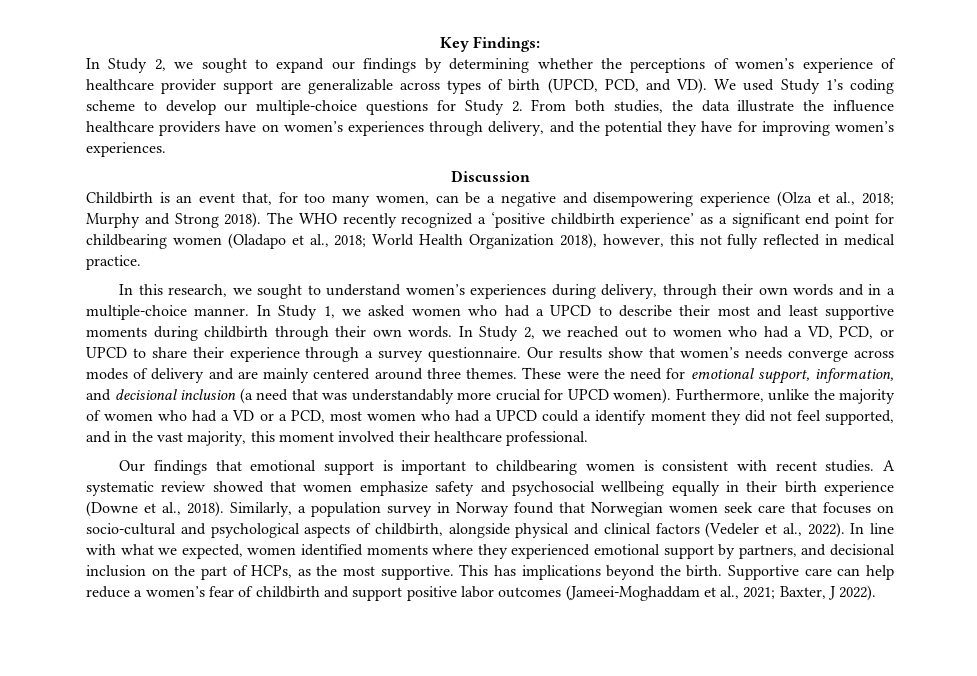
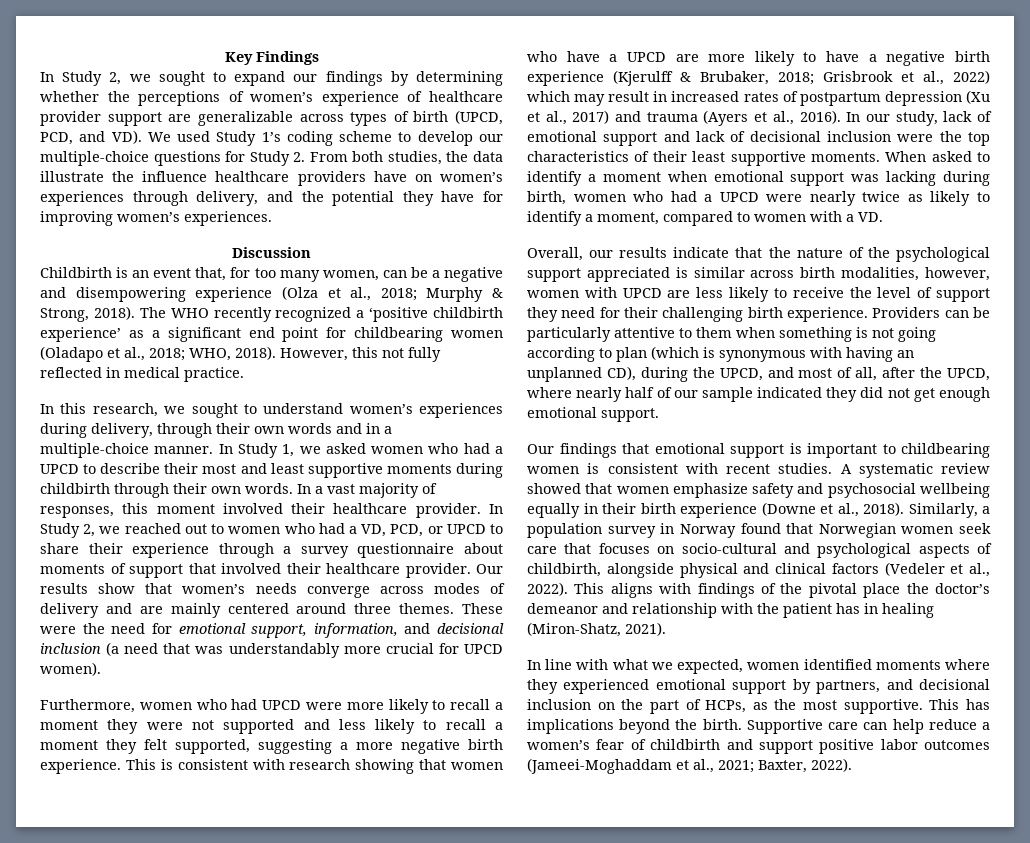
[473,36,541,52] Findings: -> [255,51,319,65] Findings
[144,213,219,228] and Strong -> [492,288,503,298] [40,308,89,322] & Strong,
[372,233,664,249] World Health Organization 2018), however, -> [189,346,348,361] WHO, 2018). However,
(473, 331) none -> [315,483,437,498] [40,503,503,518] a vast majority of responses, this moment involved their healthcare provider. In
[428,347,521,362] questionnaire. -> [357,543,503,558] [40,563,471,578] questionnaire about moments of support that involved their healthcare provider.
[675,388,895,404] [86,410,894,425] [86,431,589,446] Furthermore, unlike the majority of women who had a VD or a PCD, most women who had a UPCD could a identify moment they did not feel supported, and in the vast majority, this moment involved their healthcare professional. -> [40,699,504,714] [40,719,504,734] [40,739,503,754] [40,759,503,774] [527,51,990,66] [527,70,990,86] [527,90,990,106] [527,110,992,126] [527,131,990,146] [527,151,990,166] [527,171,990,186] [527,191,990,206] [527,211,883,226] [527,247,990,262] [527,267,990,282] [527,287,990,302] [527,307,990,322] [527,327,936,342] [527,346,914,362] [527,366,991,382] [527,387,990,402] [527,407,659,422] // Furthermore, women who had UPCD were more likely to recall a moment they were not supported and less likely to recall a moment they felt supported, suggesting a more negative birth experience. This is consistent with research showing that women who have a UPCD are more likely to have a negative birth experience (Kjerulff & Brubaker, 2018; Grisbrook et al., 2022) which may result in increased rates of postpartum depression (Xu et al., 2017) and trauma (Ayers et al., 2016). In our study, lack of emotional support and lack of decisional inclusion were the top characteristics of their least supportive moments. When asked to identify a moment when emotional support was lacking during birth, women who had a UPCD were nearly twice as likely to identify a moment, compared to women with a VD. // Overall, our results indicate that the nature of the psychological support appreciated is similar across birth modalities, however, women with UPCD are less likely to receive the level of support they need for their challenging birth experience. Providers can be particularly attentive to them when something is not going according to plan (which is synonymous with having an unplanned CD), during the UPCD, and most of all, after the UPCD, where nearly half of our sample indicated they did not get enough emotional support.
(845, 530) none -> [574,583,990,598] [527,603,934,618] [527,622,666,637] This aligns with findings of the pivotal place the doctor’s demeanor and relationship with the patient has in healing (Miron-Shatz, 2021). //
[828,586,836,600] J -> (807, 766) none

